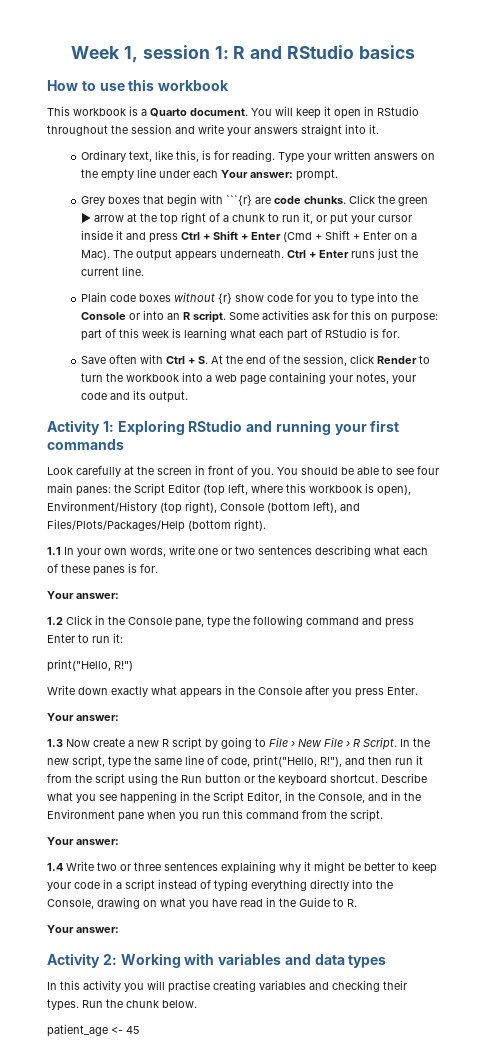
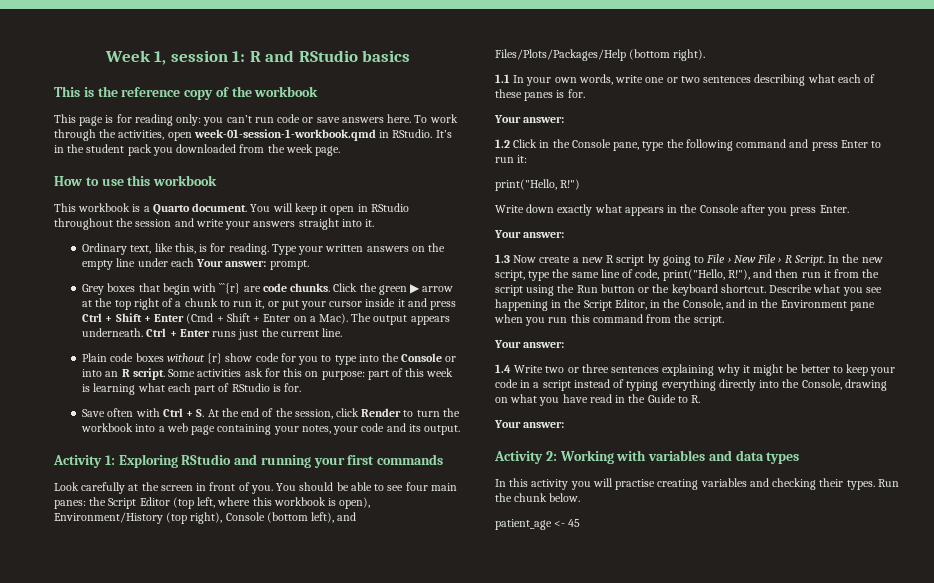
(415, 52) none -> [54,86,319,100] [54,114,458,126] [54,129,452,141] [54,144,341,156] // This is the reference copy of the workbook // This page is for reading only: you can’t run code or save answers here. To work through the activities, open week-01-session-1-workbook.qmd in RStudio. It’s in the student pack you downloaded from the week page.

